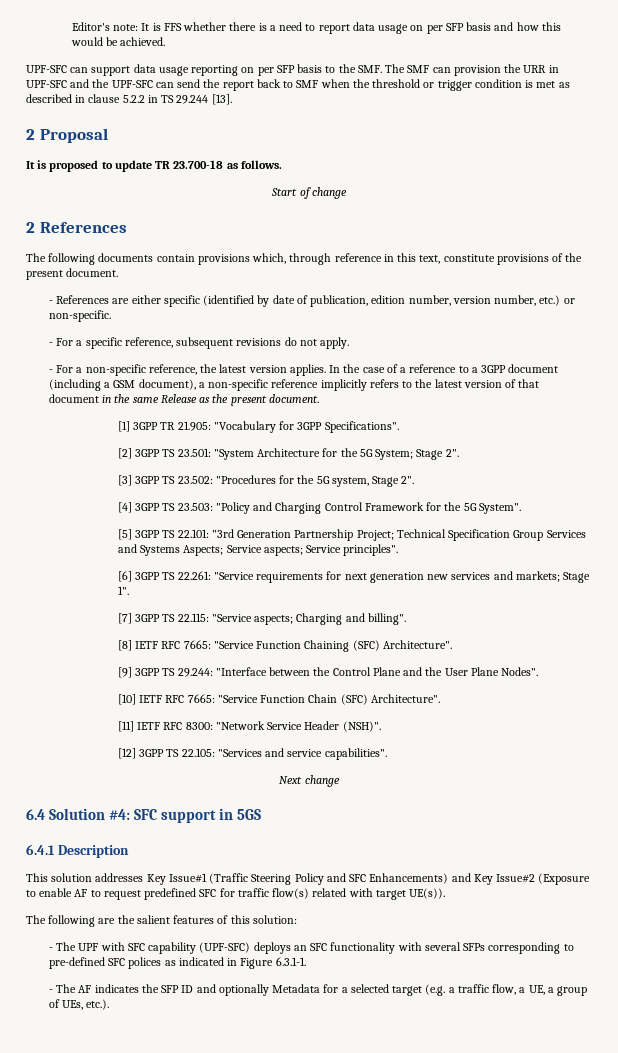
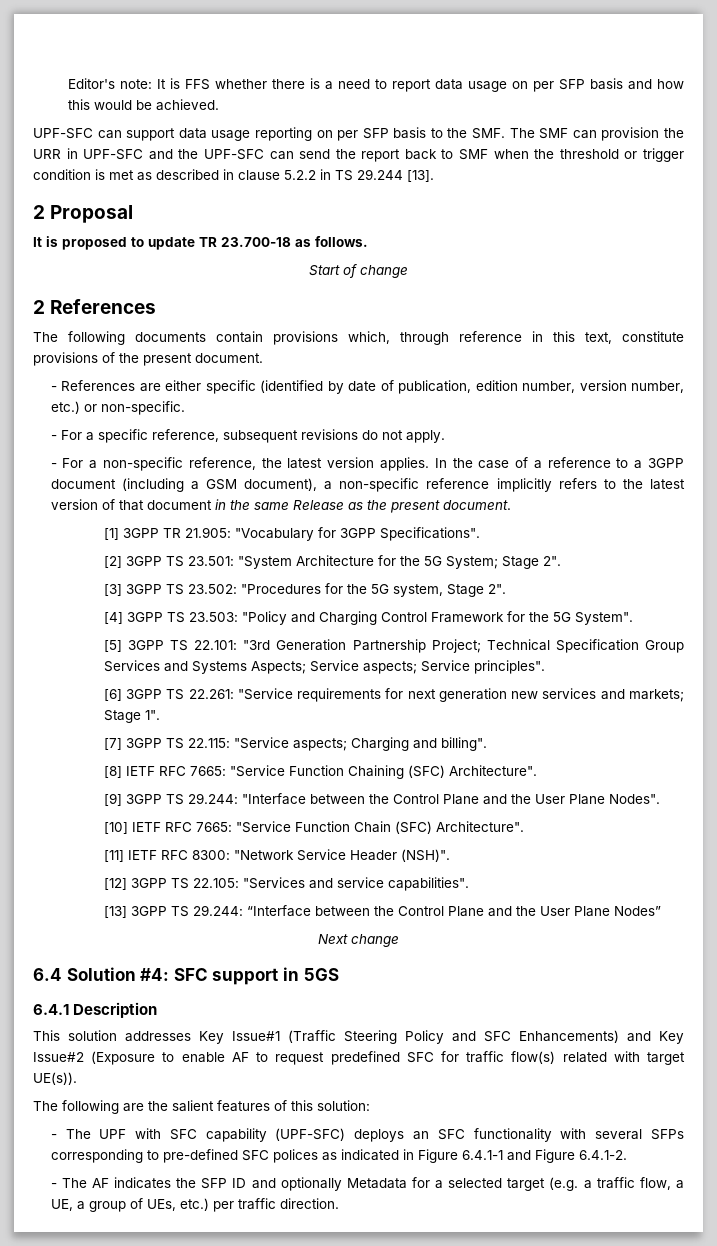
(387, 754) none -> [103,905,661,918] // [13] 3GPP TS 29.244: “Interface between the Control Plane and the User Plane Nodes”
[275,957,306,966] 6.3.1-1. -> [461,1149,627,1163] 6.4.1-1 and Figure 6.4.1-2.
[86,999,110,1010] etc.). -> [179,1198,339,1212] etc.) per traffic direction.

